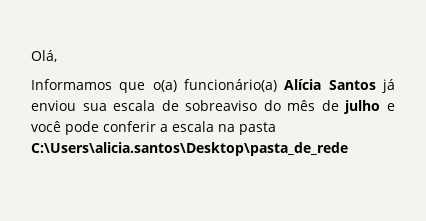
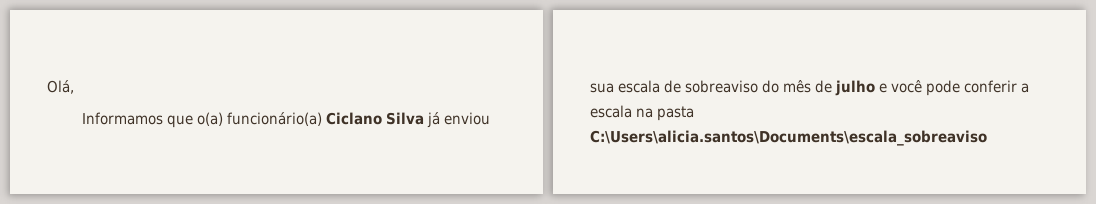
[284,79,376,90] Alícia Santos -> [325,112,424,125] Ciclano Silva
[31,142,348,156] C:\Users\alicia.santos\Desktop\pasta_de_rede -> [590,130,987,146] C:\Users\alicia.santos\Documents\escala_sobreaviso

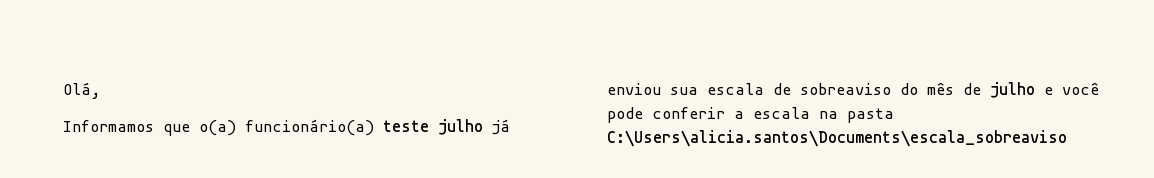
[325,112,424,125] Ciclano Silva -> [383,119,483,135] teste julho

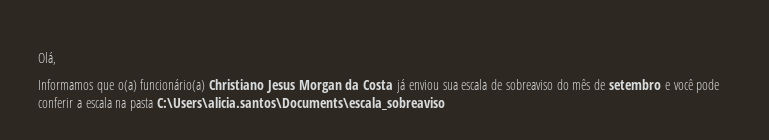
[383,119,483,135] teste julho -> [209,79,394,93] Christiano Jesus Morgan da Costa
[990,82,1035,98] julho -> [609,79,662,90] setembro

